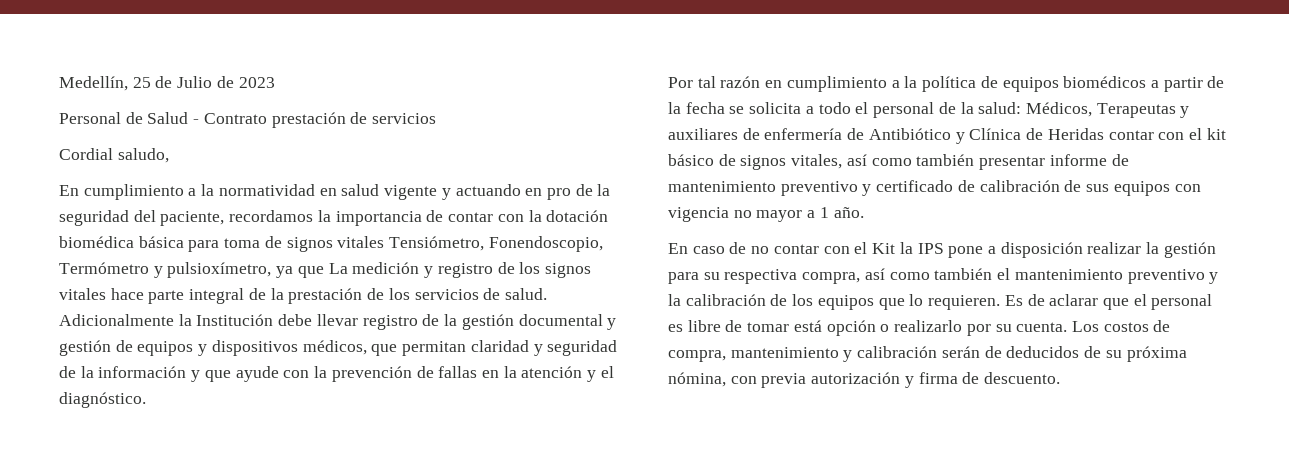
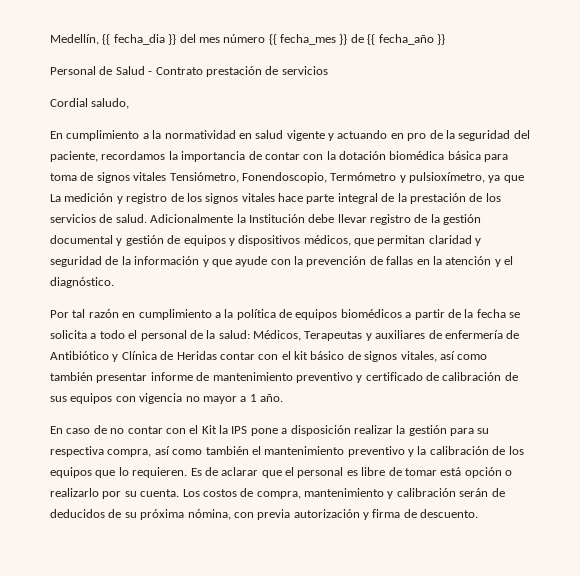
[132,76,275,88] 25 de Julio de 2023 -> [102,34,445,45] {{ fecha_dia }} del mes número {{ fecha_mes }} de {{ fecha_año }}

